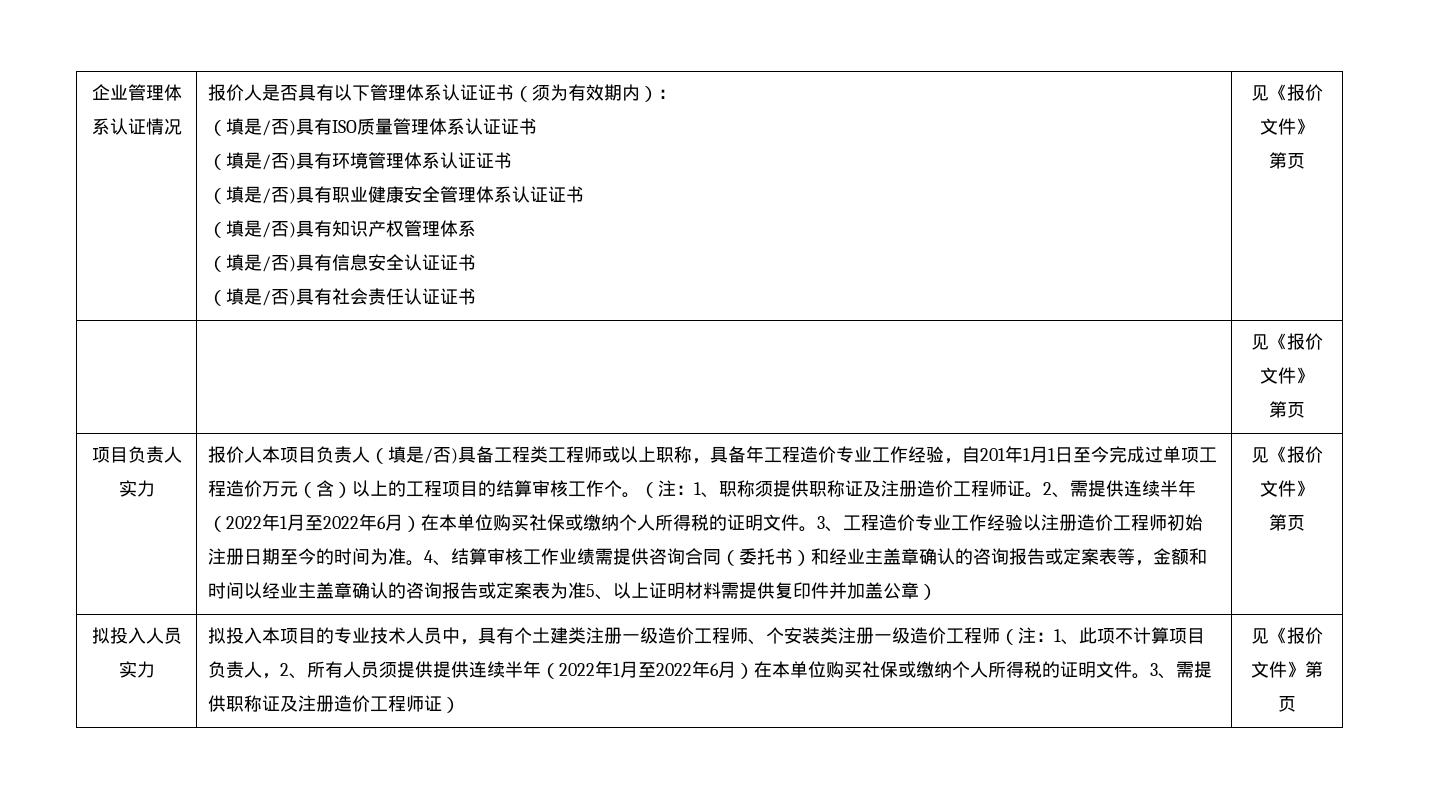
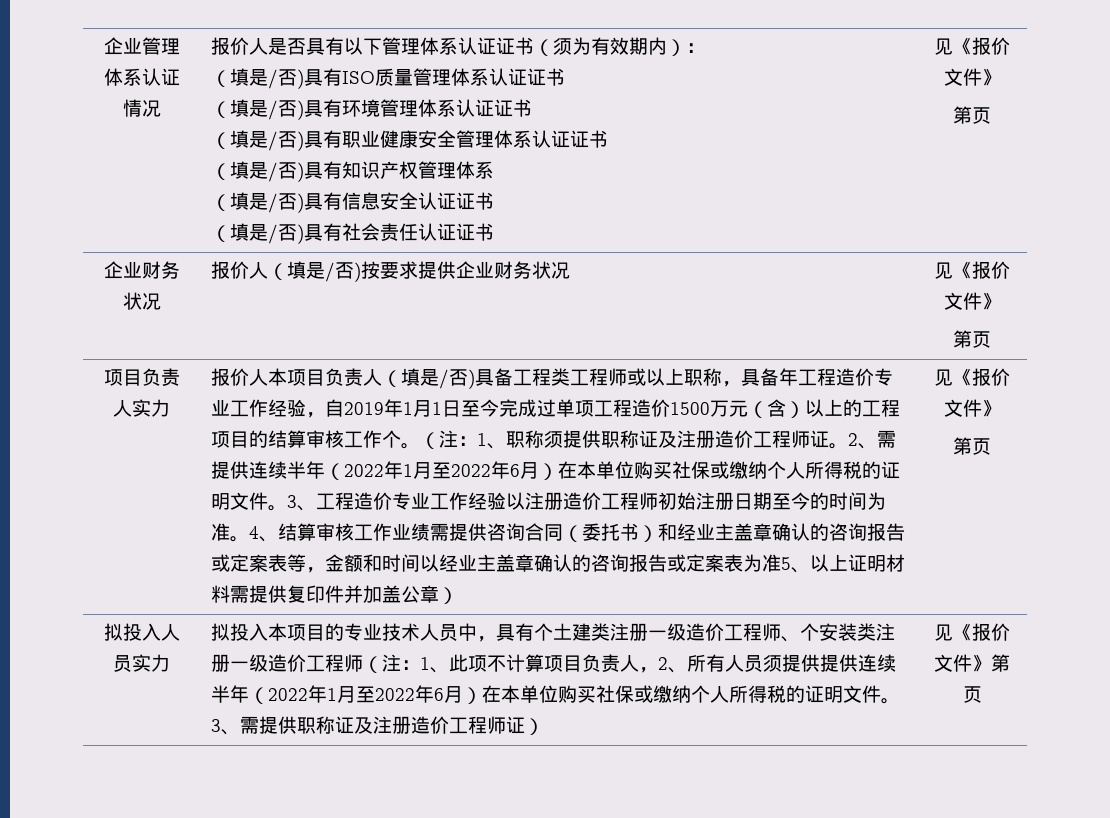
(1305, 161) | -> [103,261,180,279] [122,292,161,310] [211,261,571,282] 企业财务状况 | 报价人（填是/否)按要求提供企业财务状况
[979,448,1005,461] 201 -> [344,402,385,415] 2019
(262, 488) none -> [670,402,711,415] 1500

